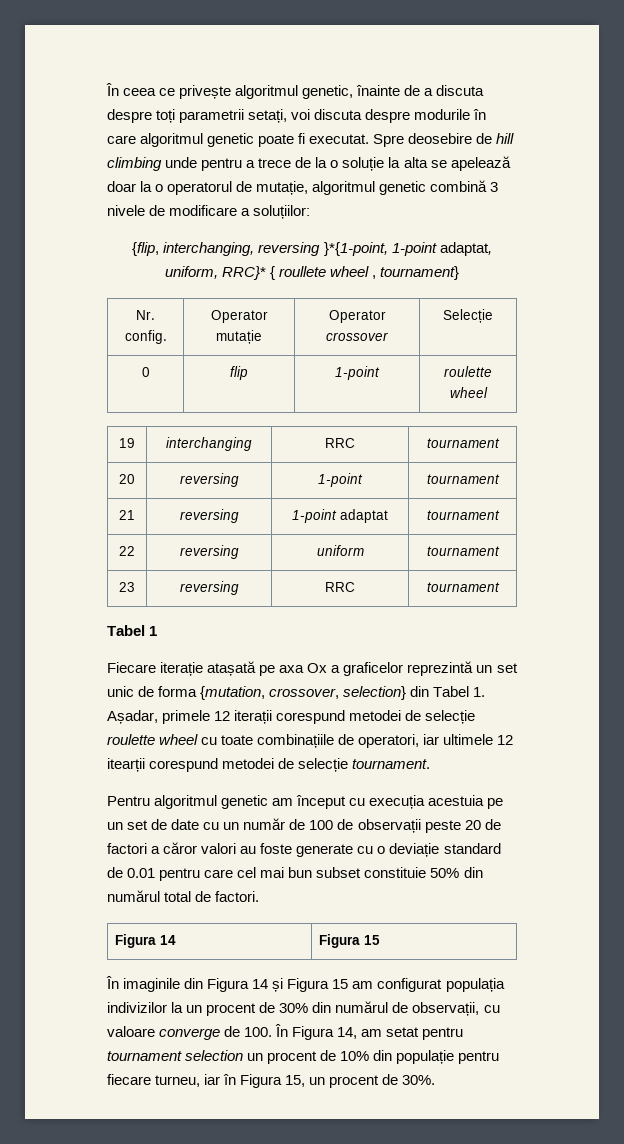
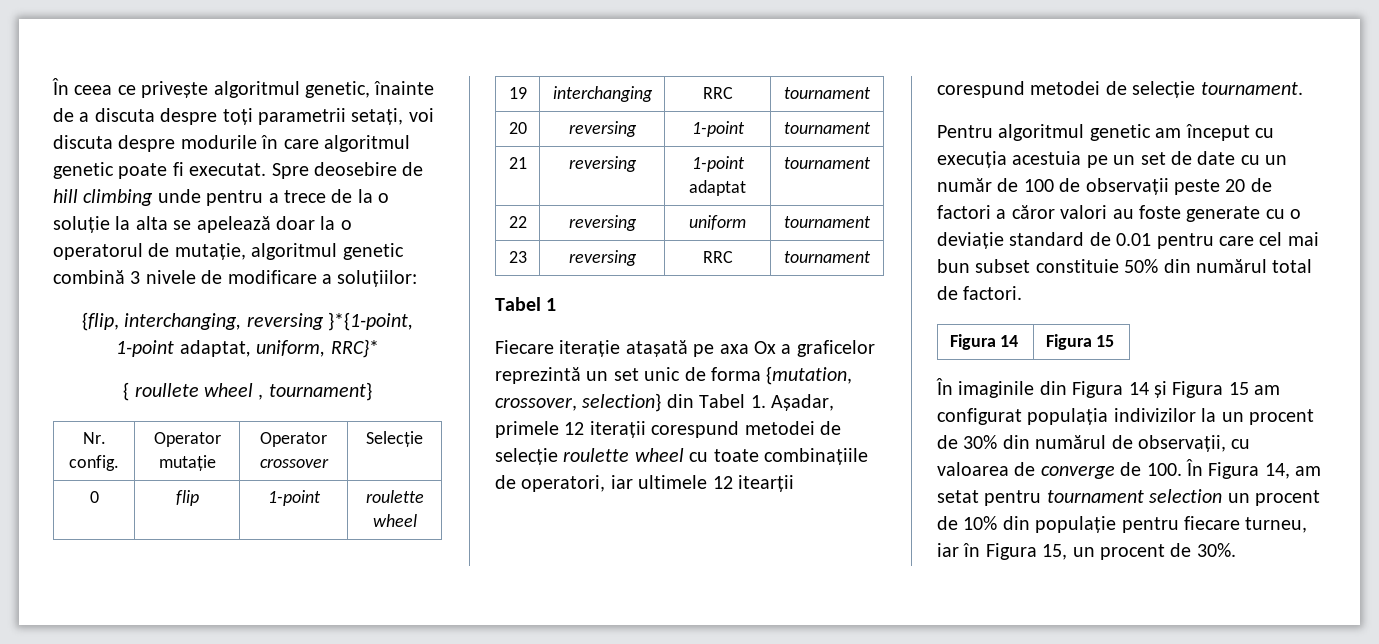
(266, 273) none -> (379, 348) //
[107,1026,155,1037] valoare -> [937,462,1036,476] valoarea de

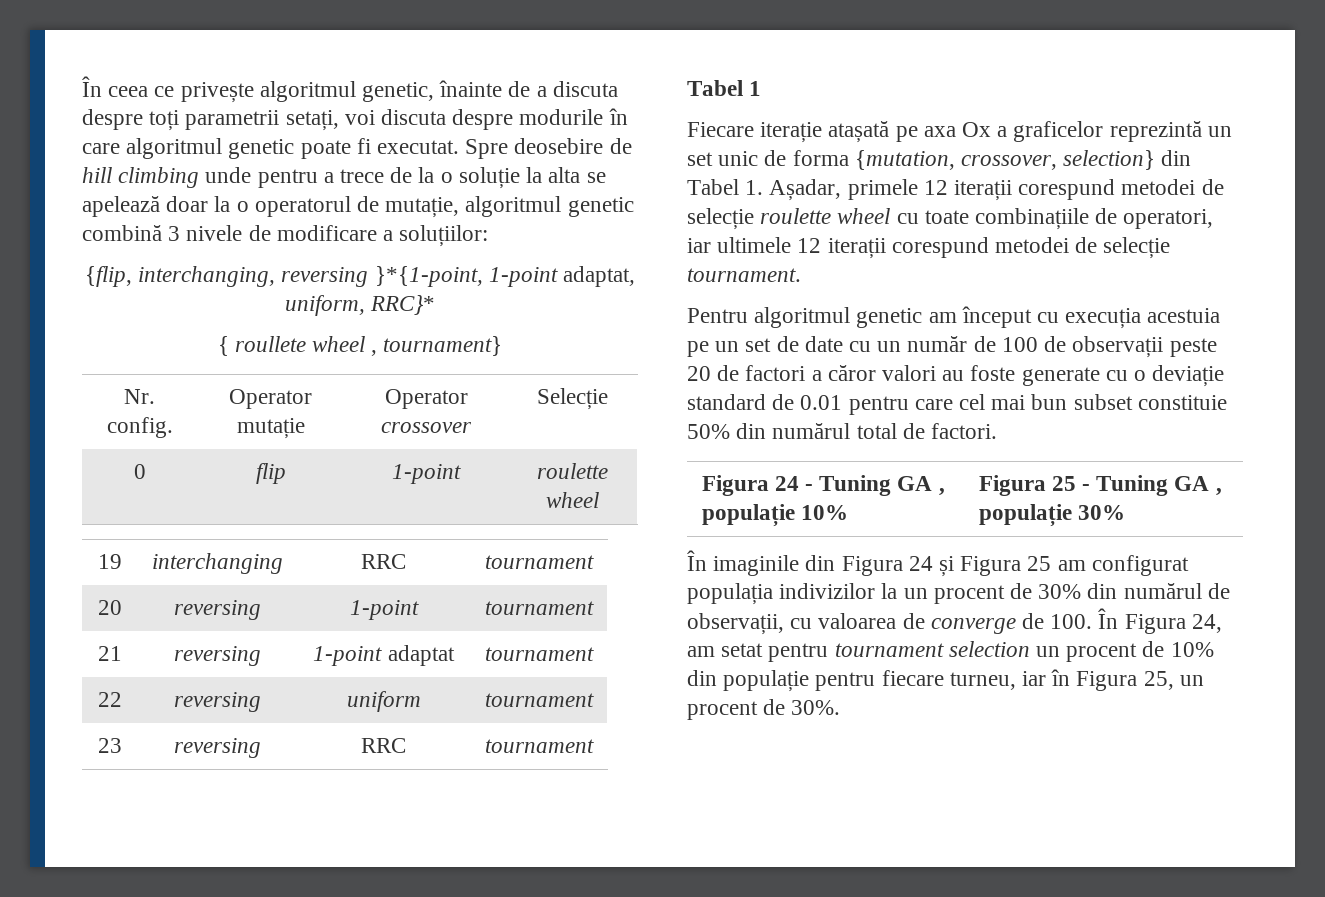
[738,475,794,492] itearții -> [827,238,886,259] iterații
[1000,335,1019,347] [1045,334,1115,350] 14 | Figura 15 -> [774,475,945,496] [701,504,848,527] [978,475,1222,496] [978,504,1125,527] 24 - Tuning GA , populație 10% | Figura 25 - Tuning GA , populație 30%
[1128,382,1149,395] 14 -> [908,556,933,571] 24
[1228,382,1249,395] 15 -> [1027,556,1052,571] 25
[1264,463,1290,479] 14, -> [1191,614,1222,633] 24,
[1042,544,1068,560] 15, -> [1143,671,1174,690] 25,

